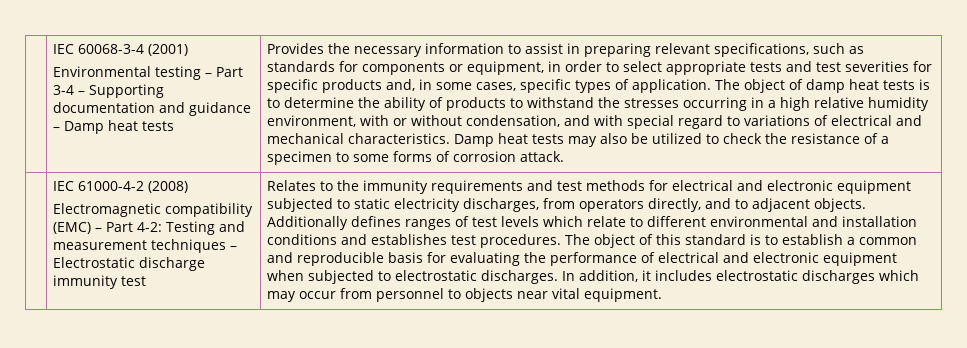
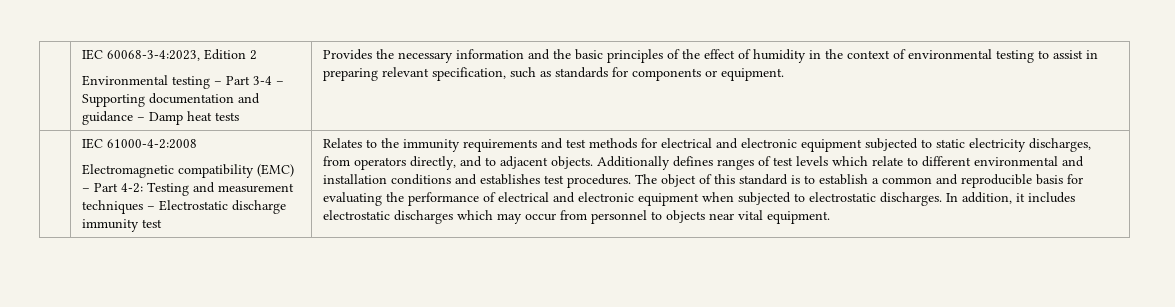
[53,44,189,56] | IEC 60068-3-4 (2001) -> [81,49,257,61] | IEC 60068-3-4:2023, Edition 2
(505, 48) none -> [527,49,1034,63] and the basic principles of the effect of humidity in the context of environmental testing
[714,43,810,57] specifications, -> [431,67,506,81] specification,
[467,61,933,75] [267,79,931,93] [267,97,930,111] [267,115,923,129] [267,133,890,147] [267,151,565,165] [53,181,189,193] equipment, in order to select appropriate tests and test severities for specific products and, in some cases, specific types of application. The object of damp heat tests is to determine the ability of products to withstand the stresses occurring in a high relative humidity environment, with or without condensation, and with special regard to variations of electrical and mechanical characteristics. Damp heat tests may also be utilized to check the resistance of a specimen to some forms of corrosion attack. // | IEC 61000-4-2 (2008) -> [720,68,784,81] [81,138,197,149] equipment. // | IEC 61000-4-2:2008

